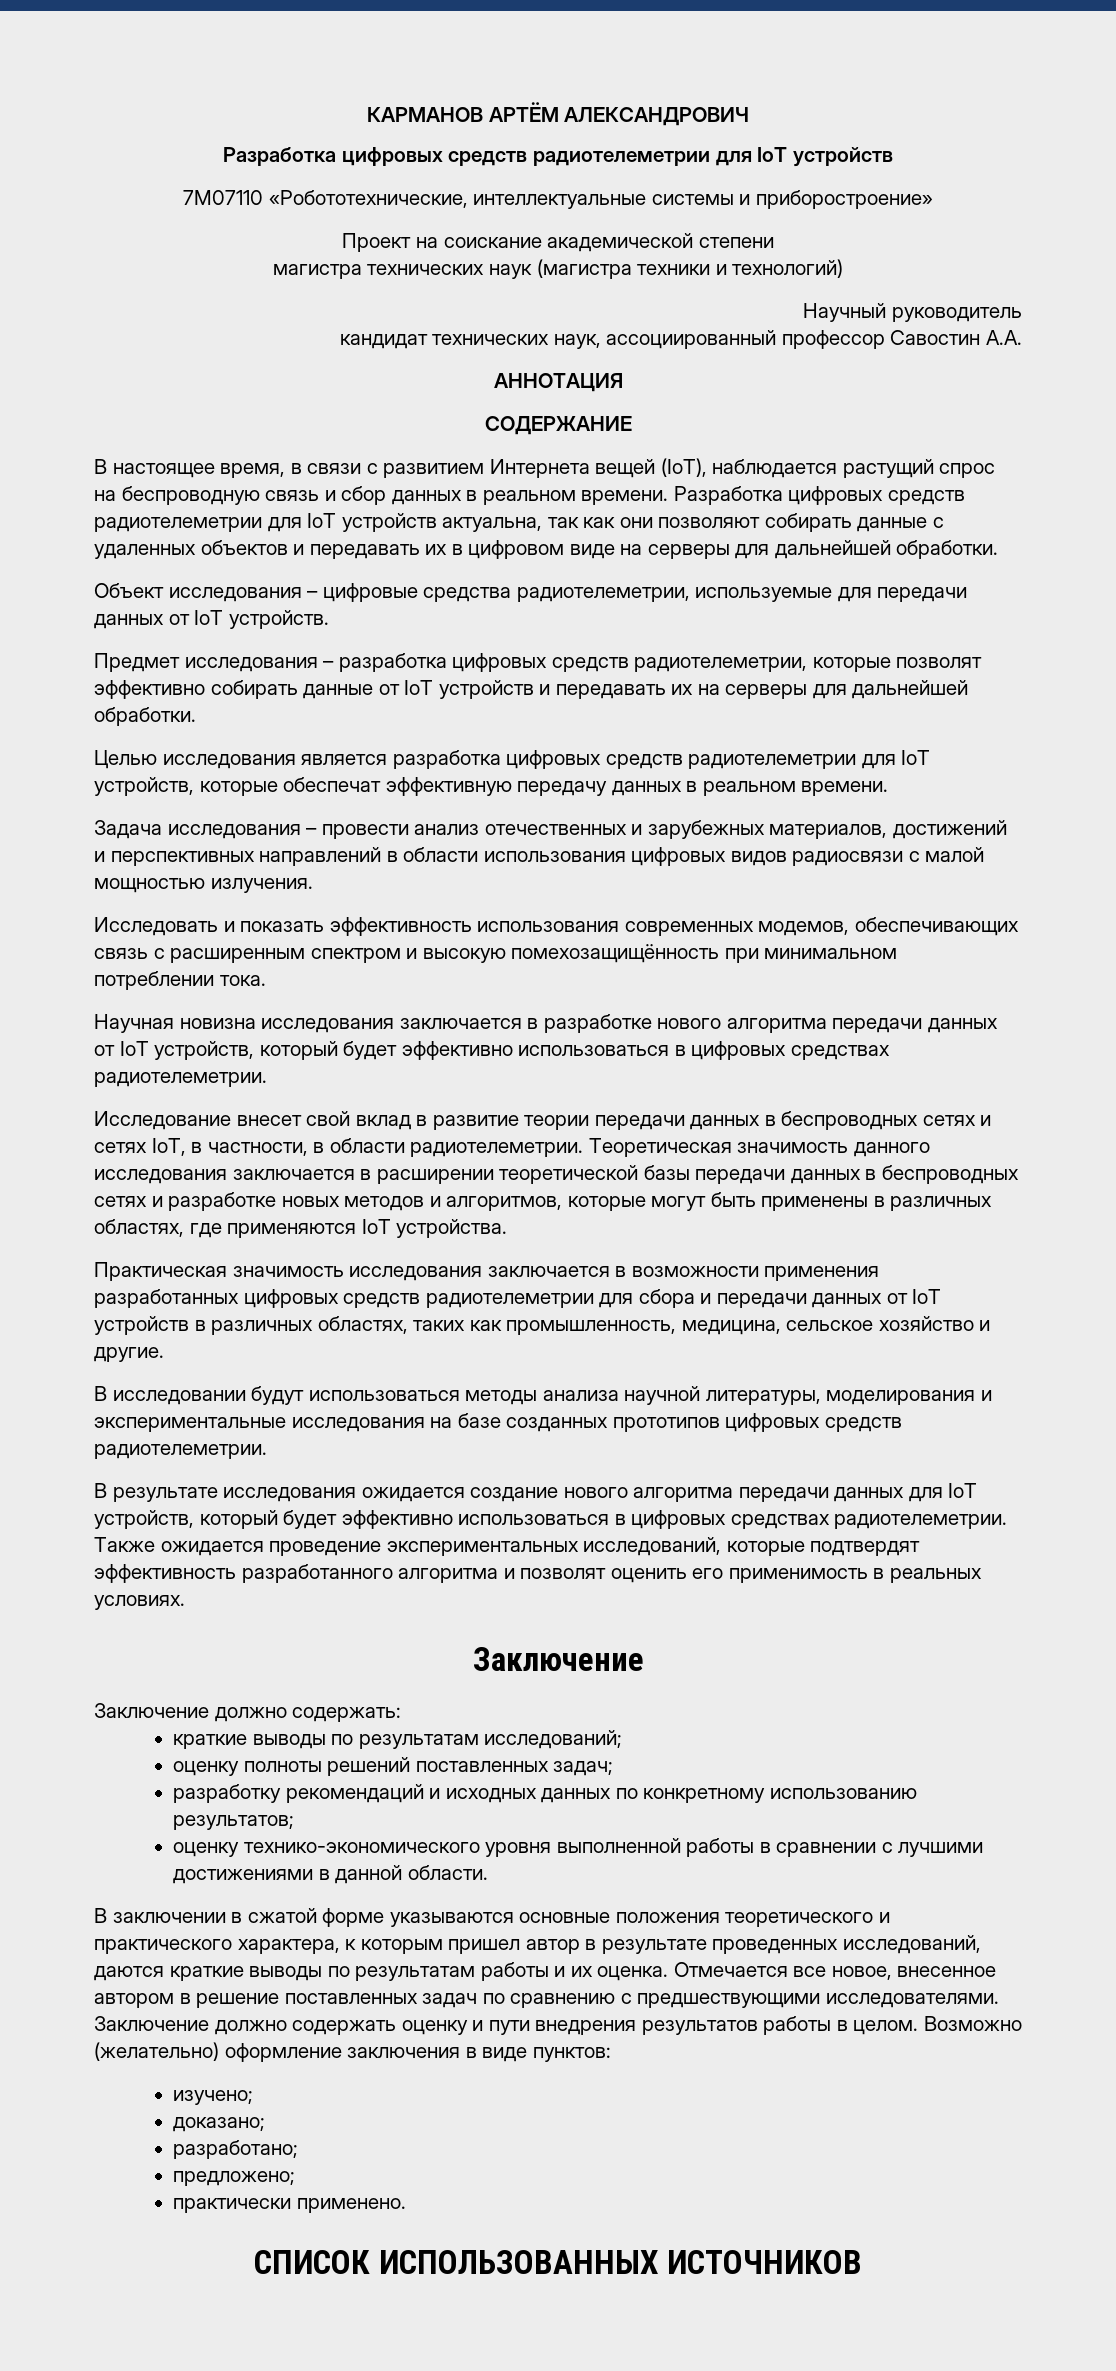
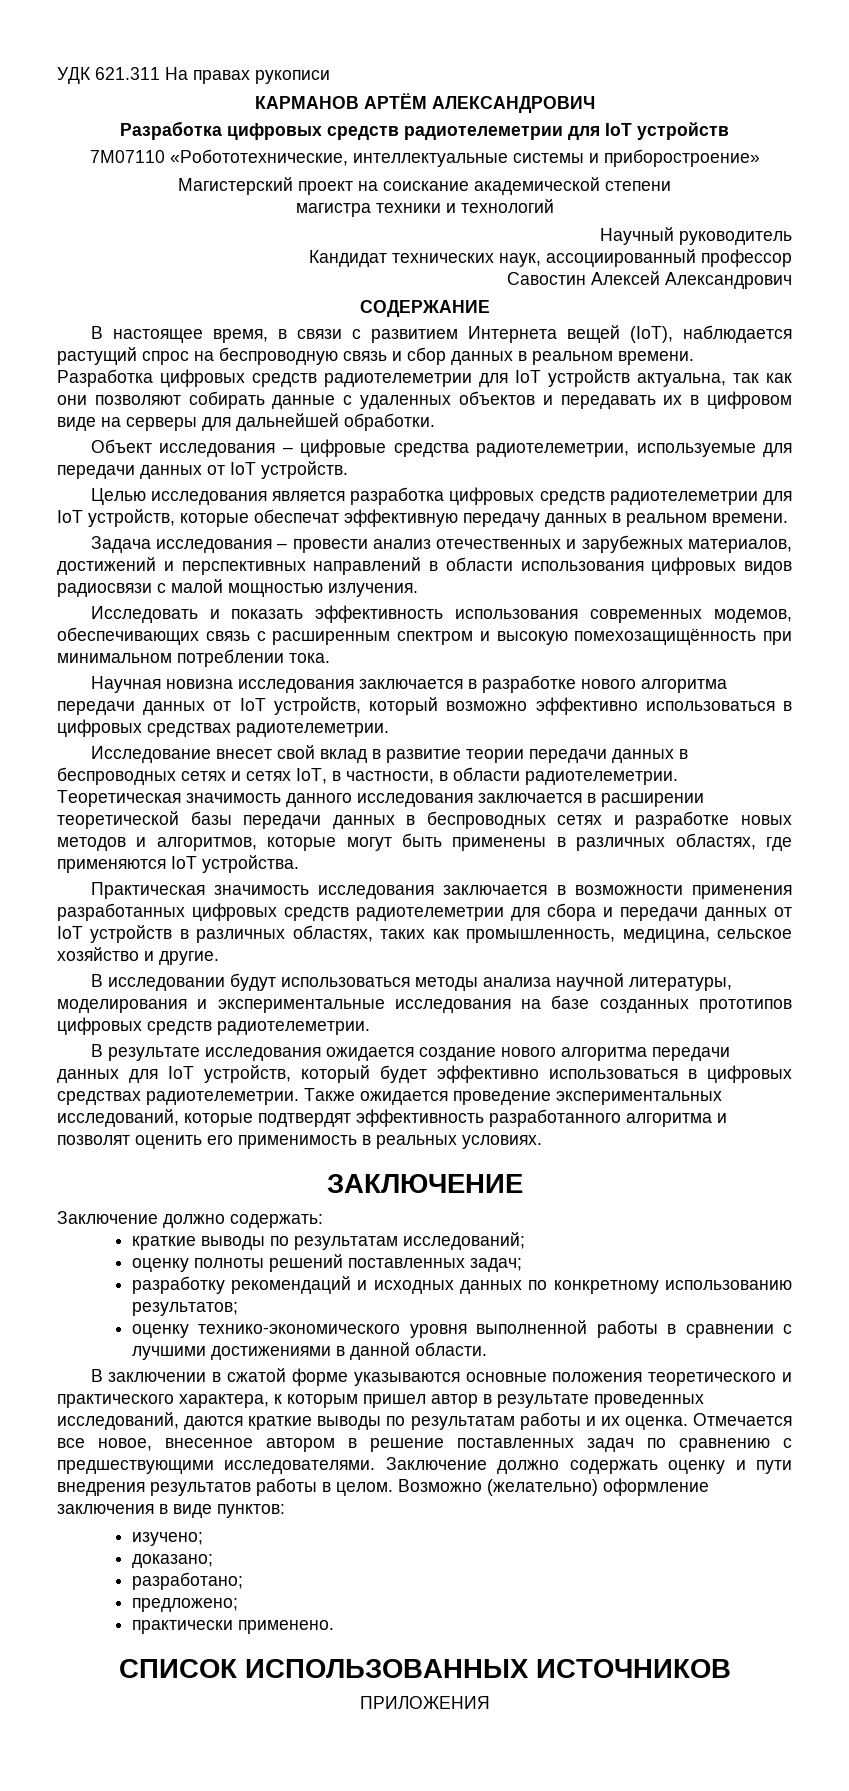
(366, 114) none -> [57,67,330,84] УДК 621.311 На правах рукописи //
[342,233,412,252] Проект -> [178,177,353,195] Магистерский проект
[367,259,632,279] технических наук (магистра -> (371, 210) none
[732,259,844,278] технологий) -> [460,199,554,213] технологий
[339,334,428,349] кандидат -> [309,250,387,267] Кандидат
[890,330,1022,345] [493,373,623,392] Савостин А.А. // АННОТАЦИЯ -> [507,271,792,289] // Савостин Алексей Александрович
[94,653,983,672] [94,680,969,699] [94,707,196,726] // Предмет исследования – разработка цифровых средств радиотелеметрии, которые позволят эффективно собирать данные от IoT устройств и передавать их на серверы для дальнейшей обработки. -> (348, 470) none
[343,1041,398,1060] будет -> [446,701,528,711] возможно
[472,1647,644,1671] Заключение -> [326,1174,523,1193] ЗАКЛЮЧЕНИЕ
(862, 2262) none -> [359,1696,490,1709] // ПРИЛОЖЕНИЯ

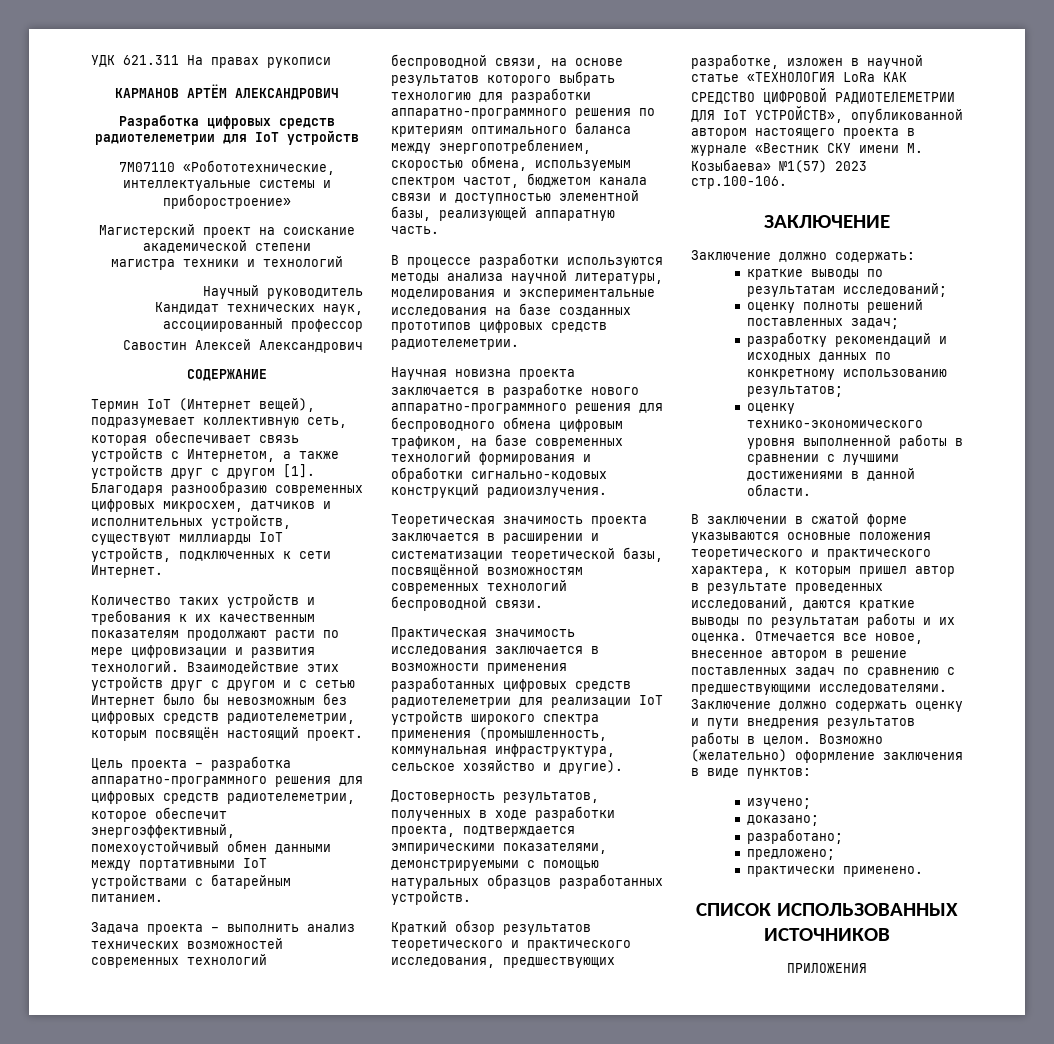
[90,325,792,343] [57,347,694,365] [57,369,792,387] [57,391,793,409] [57,413,435,431] [90,439,792,457] [57,461,348,479] [90,487,792,505] [57,509,788,527] [90,535,792,553] [57,557,792,575] [57,579,418,597] [90,605,792,623] [57,627,792,645] [57,649,330,667] [90,675,727,693] [57,697,792,715] [57,719,389,737] [90,745,688,763] [57,767,678,785] [57,790,704,807] [57,811,792,829] [57,833,792,851] [57,855,299,873] [90,882,792,899] [57,903,792,921] [57,925,793,943] [57,947,219,965] [90,973,410,991] В настоящее время, в связи с развитием Интернета вещей (IoT), наблюдается растущий спрос на беспроводную связь и сбор данных в реальном времени. Разработка цифровых средств радиотелеметрии для IoT устройств актуальна, так как они позволяют собирать данные с удаленных объектов и передавать их в цифровом виде на серверы для дальнейшей обработки. // Объект исследования – цифровые средства радиотелеметрии, используемые для передачи данных от IoT устройств. // Целью исследования является разработка цифровых средств радиотелеметрии для IoT устройств, которые обеспечат эффективную передачу данных в реальном времени. // Задача исследования – провести анализ отечественных и зарубежных материалов, достижений и перспективных направлений в области использования цифровых видов радиосвязи с малой мощностью излучения. // Исследовать и показать эффективность использования современных модемов, обеспечивающих связь с расширенным спектром и высокую помехозащищённость при минимальном потреблении тока. // Научная новизна исследования заключается в разработке нового алгоритма передачи данных от IoT устройств, который возможно эффективно использоваться в цифровых средствах радиотелеметрии. // Исследование внесет свой вклад в развитие теории передачи данных в беспроводных сетях и сетях IoT, в частности, в области радиотелеметрии. Теоретическая значимость данного исследования заключается в расширении теоретической базы передачи данных в беспроводных сетях и разработке новых методов и алгоритмов, которые могут быть применены в различных областях, где применяются IoT устройства. // Практическая значимость исследования заключается в возможности применения разработанных цифровых средств радиотелеметрии для сбора и передачи данных от IoT устройств в различных областях, таких как промышленность, медицина, сельское хозяйство и другие. // В исследовании будут использоваться -> [91,398,315,412] [91,417,347,428] [91,431,299,446] [91,448,339,462] [91,464,315,479] [91,481,363,496] [91,499,331,512] [91,515,291,529] [91,532,283,545] [91,548,331,562] [91,565,163,578] [91,594,315,608] [91,610,315,625] [91,630,339,641] [91,645,315,658] [91,661,339,674] [91,677,355,691] [91,693,347,708] [91,711,355,724] [91,727,363,741] [91,756,291,771] [91,776,363,787] [91,791,355,804] [91,807,227,822] [91,824,235,838] [91,840,331,855] [91,858,267,871] [91,874,291,889] [91,894,163,902] [91,922,355,935] [91,938,283,949] [91,954,267,968] [391,54,623,69] [391,71,615,86] [391,88,591,103] [391,108,655,119] [391,122,631,137] [391,139,591,154] [391,156,631,171] [391,173,647,188] [391,190,639,204] [391,206,615,221] [391,226,439,234] [391,253,663,268] Термин IoT (Интернет вещей), подразумевает коллективную сеть, которая обеспечивает связь устройств с Интернетом, а также устройств друг с другом [1]. Благодаря разнообразию современных цифровых микросхем, датчиков и исполнительных устройств, существуют миллиарды IoT устройств, подключенных к сети Интернет. // Количество таких устройств и требования к их качественным показателям продолжают расти по мере цифровизации и развития технологий. Взаимодействие этих устройств друг с другом и с сетью Интернет было бы невозможным без цифровых средств радиотелеметрии, которым посвящён настоящий проект. // Цель проекта – разработка аппаратно-программного решения для цифровых средств радиотелеметрии, которое обеспечит энергоэффективный, помехоустойчивый обмен данными между портативными IoT устройствами с батарейным питанием. // Задача проекта – выполнить анализ технических возможностей современных технологий беспроводной связи, на основе результатов которого выбрать технологию для разработки аппаратно-программного решения по критериям оптимального баланса между энергопотреблением, скоростью обмена, используемым спектром частот, бюджетом канала связи и доступностью элементной базы, реализующей аппаратную часть. // В процессе разработки используются
[90,1044,730,1061] [57,1065,792,1083] [57,1088,722,1105] [57,1109,727,1127] [57,1135,542,1149] В результате исследования ожидается создание нового алгоритма передачи данных для IoT устройств, который будет эффективно использоваться в цифровых средствах радиотелеметрии. Также ожидается проведение экспериментальных исследований, которые подтвердят эффективность разработанного алгоритма и позволят оценить его применимость в реальных условиях. -> [391,367,575,380] [391,383,639,398] [391,403,663,414] [391,417,623,432] [391,434,623,449] [391,451,591,465] [391,467,607,482] [391,484,607,498] [391,514,647,527] [391,533,599,544] [391,547,663,562] [391,564,583,577] [391,580,567,594] [391,596,543,611] [391,627,575,640] [391,646,599,656] [391,663,567,674] [391,677,631,692] [391,695,663,708] [391,711,599,725] [391,727,607,741] [391,744,615,757] [391,760,623,774] [391,790,599,803] [391,806,615,821] [391,826,575,837] [391,843,607,854] [391,860,599,871] [391,874,663,889] [391,891,471,905] [391,920,591,935] [391,940,631,951] [391,957,615,968] [691,54,923,69] [691,72,907,82] [691,88,955,104] [691,106,963,123] [691,128,915,139] [691,143,923,156] [691,159,867,173] [691,176,787,189] Научная новизна проекта заключается в разработке нового аппаратно-программного решения для беспроводного обмена цифровым трафиком, на базе современных технологий формирования и обработки сигнально-кодовых конструкций радиоизлучения. // Теоретическая значимость проекта заключается в расширении и систематизации теоретической базы, посвящённой возможностям современных технологий беспроводной связи. // Практическая значимость исследования заключается в возможности применения разработанных цифровых средств радиотелеметрии для реализации IoT устройств широкого спектра применения (промышленность, коммунальная инфраструктура, сельское хозяйство и другие). // Достоверность результатов, полученных в ходе разработки проекта, подтверждается эмпирическими показателями, демонстрируемыми с помощью натуральных образцов разработанных устройств. // Краткий обзор результатов теоретического и практического исследования, предшествующих разработке, изложен в научной статье «ТЕХНОЛОГИЯ LoRa КАК СРЕДСТВО ЦИФРОВОЙ РАДИОТЕЛЕМЕТРИИ ДЛЯ IoT УСТРОЙСТВ», опубликованной автором настоящего проекта в журнале «Вестник СКУ имени М. Козыбаева» №1(57) 2023 стр.100-106.

